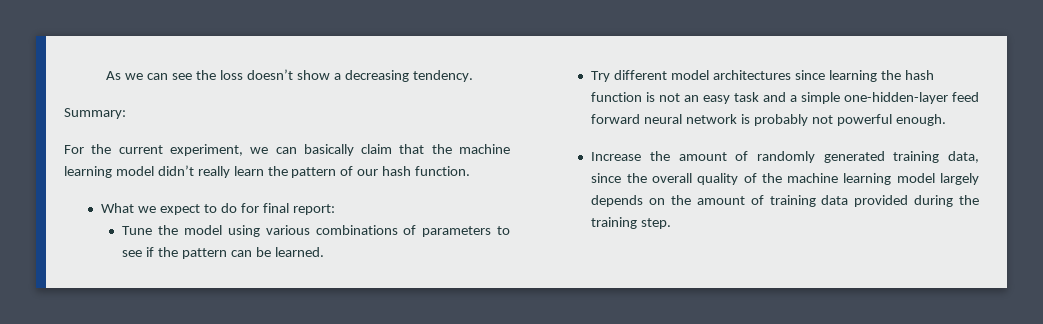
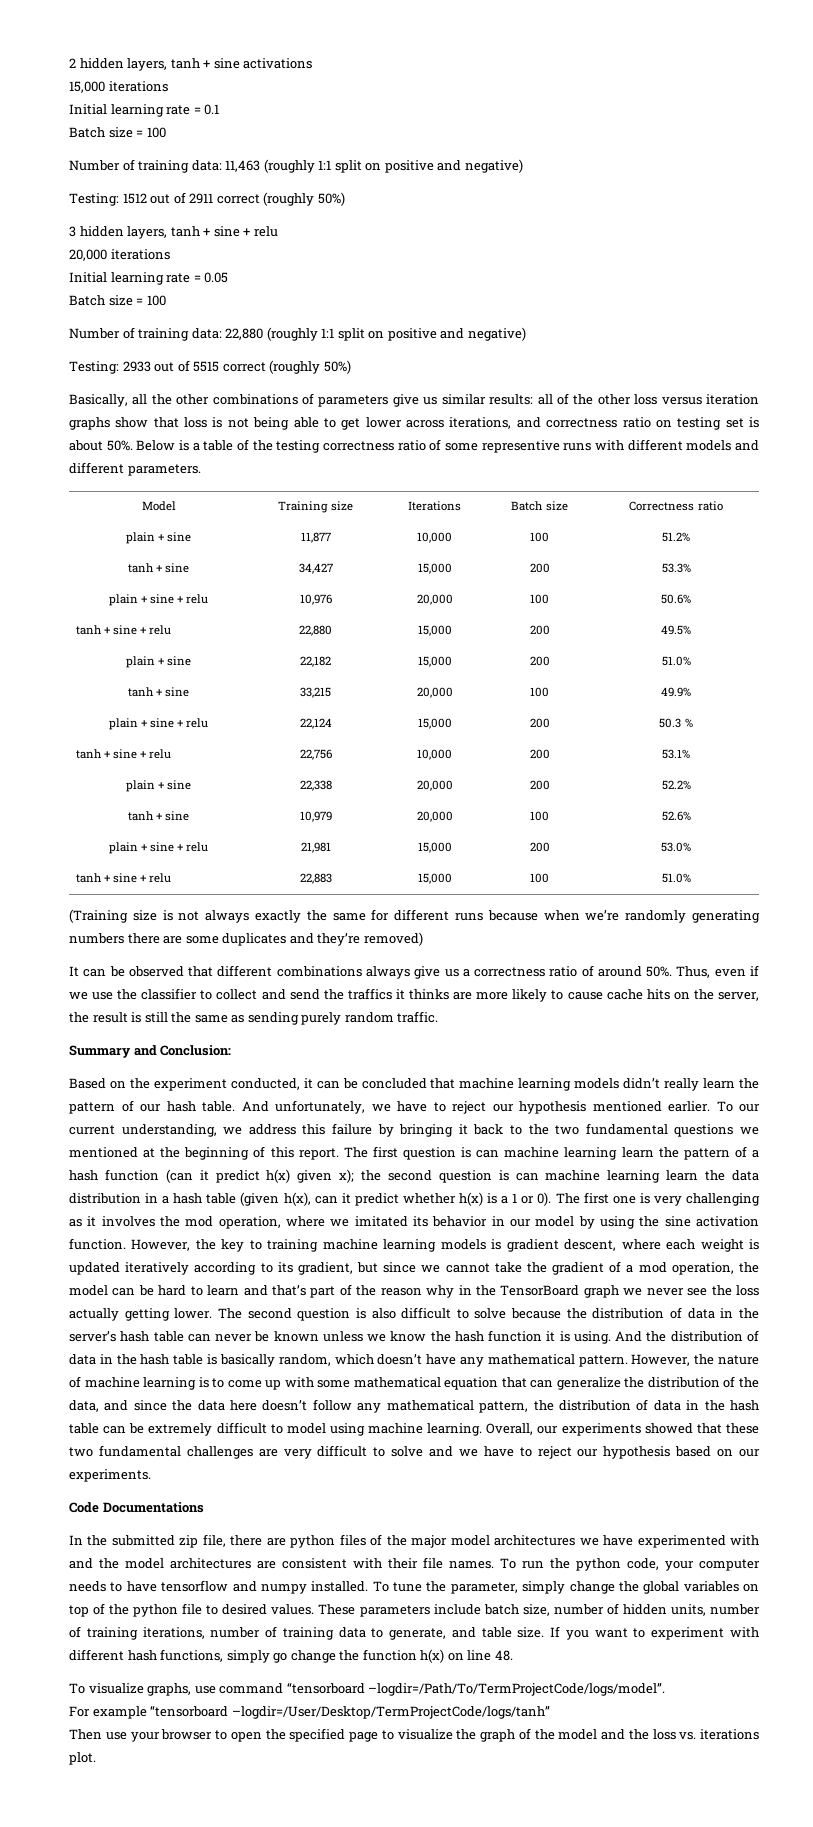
[106,69,473,82] [64,108,126,119] [64,144,511,156] [64,166,154,178] As we can see the loss doesn’t show a decreasing tendency. // Summary: // For the current experiment, we can basically claim that the machine learning model -> [69,58,313,71] [69,81,168,93] [69,104,220,117] [69,127,166,138] [69,159,523,173] [69,192,345,206] [69,226,278,239] [69,249,170,261] [69,272,229,285] [69,295,166,306] [69,327,526,341] [69,360,351,374] [69,393,759,407] [69,417,759,430] [69,439,759,453] [69,462,201,476] [141,501,176,511] [278,501,353,513] [408,501,461,511] [511,501,568,511] [629,501,723,511] [125,532,192,544] [300,532,331,543] [417,532,452,543] [530,532,549,542] [662,532,690,542] [127,563,190,573] [298,563,333,574] [417,563,452,574] [529,563,550,573] [661,563,691,573] [108,594,209,606] [299,594,332,605] [416,594,453,605] [530,594,549,604] [661,594,691,604] [75,625,171,635] [299,625,332,636] [417,625,452,636] [529,625,550,635] [661,625,691,635] [125,656,192,668] [300,656,331,667] [417,656,452,667] [529,656,550,666] [661,656,691,666] [127,687,190,697] [300,687,331,698] [416,687,453,698] [530,687,549,697] [661,687,691,697] [108,718,209,730] [299,718,332,729] [417,718,452,729] [529,718,550,728] [659,718,693,728] [75,749,171,759] [299,749,332,760] [417,749,452,760] [529,749,550,759] [662,749,690,759] [125,780,192,792] [299,780,332,791] [416,780,453,791] [529,780,550,790] [661,780,691,790] [127,811,190,821] [299,811,332,822] [416,811,453,822] [530,811,549,821] [661,811,691,821] [108,842,209,854] [300,842,331,853] [417,842,452,853] [529,842,550,852] [661,842,691,852] [75,873,171,883] [299,873,332,884] [417,873,452,884] [530,873,549,883] [661,873,691,883] [69,909,760,923] [69,932,423,946] [69,965,760,979] [69,988,759,1002] [69,1011,439,1025] [69,1045,232,1058] [69,1078,620,1091] 2 hidden layers, tanh + sine activations // 15,000 iterations // Initial learning rate = 0.1 // Batch size = 100 // Number of training data: 11,463 (roughly 1:1 split on positive and negative) // Testing: 1512 out of 2911 correct (roughly 50%) // 3 hidden layers, tanh + sine + relu // 20,000 iterations // Initial learning rate = 0.05 // Batch size = 100 // Number of training data: 22,880 (roughly 1:1 split on positive and negative) // Testing: 2933 out of 5515 correct (roughly 50%) // Basically, all the other combinations of parameters give us similar results: all of the other loss versus iteration graphs show that loss is not being able to get lower across iterations, and correctness ratio on testing set is about 50%. Below is a table of the testing correctness ratio of some representive runs with different models and different parameters. // Model | Training size | Iterations | Batch size | Correctness ratio // plain + sine | 11,877 | 10,000 | 100 | 51.2% // tanh + sine | 34,427 | 15,000 | 200 | 53.3% // plain + sine + relu | 10,976 | 20,000 | 100 | 50.6% // tanh + sine + relu | 22,880 | 15,000 | 200 | 49.5% // plain + sine | 22,182 | 15,000 | 200 | 51.0% // tanh + sine | 33,215 | 20,000 | 100 | 49.9% // plain + sine + relu | 22,124 | 15,000 | 200 | 50.3 % // tanh + sine + relu | 22,756 | 10,000 | 200 | 53.1% // plain + sine | 22,338 | 20,000 | 200 | 52.2% // tanh + sine | 10,979 | 20,000 | 100 | 52.6% // plain + sine + relu | 21,981 | 15,000 | 200 | 53.0% // tanh + sine + relu | 22,883 | 15,000 | 100 | 51.0% // (Training size is not always exactly the same for different runs because when we’re randomly generating numbers there are some duplicates and they’re removed) // It can be observed that different combinations always give us a correctness ratio of around 50%. Thus, even if we use the classifier to collect and send the traffics it thinks are more likely to cause cache hits on the server, the result is still the same as sending purely random traffic. // Summary and Conclusion: // Based on the experiment conducted, it can be concluded that machine learning models
[415,166,471,176] [101,203,335,215] [122,225,511,237] [122,247,324,259] [591,70,934,82] [591,92,979,104] [591,114,946,126] [591,151,980,163] [591,173,979,185] [591,195,980,207] [591,217,672,229] function. // What we expect to do for final report: // Tune the model using various combinations of parameters to see if the pattern can be learned. // Try different model architectures since learning the hash function is not an easy task and a simple one-hidden-layer feed forward neural network is probably not powerful enough. // Increase the amount of randomly generated training data, since the overall quality of the machine learning model largely depends on the amount of training data provided during the training step. -> [202,1100,760,1114] [69,1123,760,1137] [69,1146,759,1160] [69,1169,759,1183] [69,1192,760,1206] [69,1216,759,1229] [69,1238,760,1252] [69,1261,759,1275] [69,1284,760,1298] [69,1307,759,1321] [69,1330,759,1344] [69,1354,759,1367] [69,1376,759,1390] [69,1399,759,1413] [69,1422,759,1436] [69,1445,760,1459] [69,1469,151,1482] [69,1502,204,1513] [69,1534,760,1548] [69,1557,760,1571] [69,1580,759,1594] [69,1603,760,1617] [69,1626,759,1640] [69,1649,513,1663] [69,1682,666,1696] [69,1705,550,1719] [69,1728,759,1742] [69,1752,96,1765] table. And unfortunately, we have to reject our hypothesis mentioned earlier. To our current understanding, we address this failure by bringing it back to the two fundamental questions we mentioned at the beginning of this report. The first question is can machine learning learn the pattern of a hash function (can it predict h(x) given x); the second question is can machine learning learn the data distribution in a hash table (given h(x), can it predict whether h(x) is a 1 or 0). The first one is very challenging as it involves the mod operation, where we imitated its behavior in our model by using the sine activation function. However, the key to training machine learning models is gradient descent, where each weight is updated iteratively according to its gradient, but since we cannot take the gradient of a mod operation, the model can be hard to learn and that’s part of the reason why in the TensorBoard graph we never see the loss actually getting lower. The second question is also difficult to solve because the distribution of data in the server’s hash table can never be known unless we know the hash function it is using. And the distribution of data in the hash table is basically random, which doesn’t have any mathematical pattern. However, the nature of machine learning is to come up with some mathematical equation that can generalize the distribution of the data, and since the data here doesn’t follow any mathematical pattern, the distribution of data in the hash table can be extremely difficult to model using machine learning. Overall, our experiments showed that these two fundamental challenges are very difficult to solve and we have to reject our hypothesis based on our experiments. // Code Documentations // In the submitted zip file, there are python files of the major model architectures we have experimented with and the model architectures are consistent with their file names. To run the python code, your computer needs to have tensorflow and numpy installed. To tune the parameter, simply change the global variables on top of the python file to desired values. These parameters include batch size, number of hidden units, number of training iterations, number of training data to generate, and table size. If you want to experiment with different hash functions, simply go change the function h(x) on line 48. // To visualize graphs, use command “tensorboard –logdir=/Path/To/TermProjectCode/logs/model”. // For example “tensorboard –logdir=/User/Desktop/TermProjectCode/logs/tanh” // Then use your browser to open the specified page to visualize the graph of the model and the loss vs. iterations plot.

